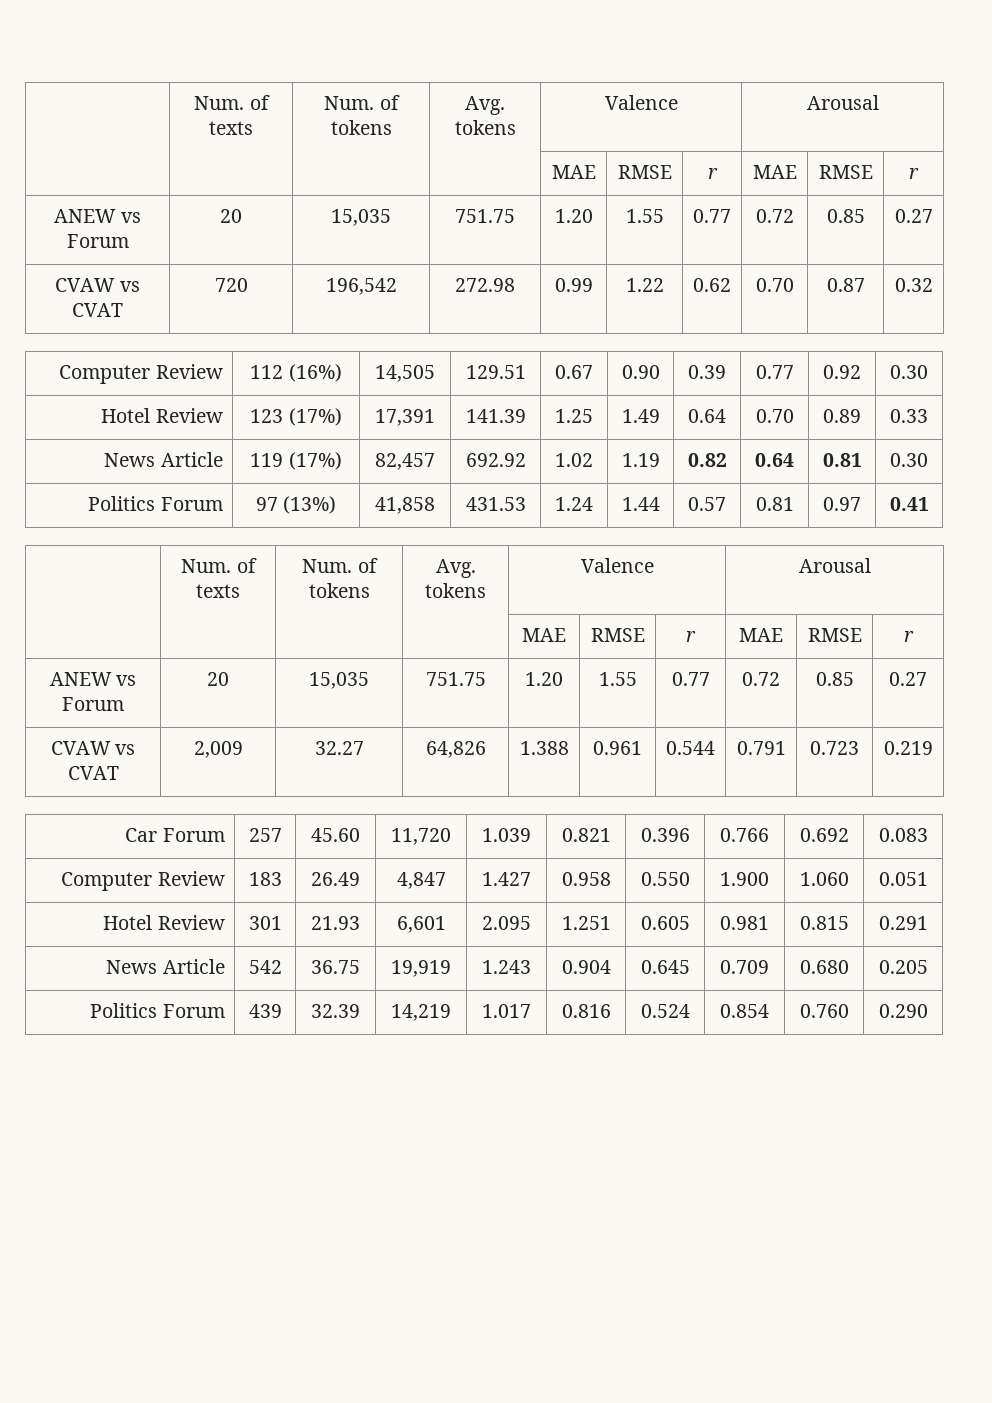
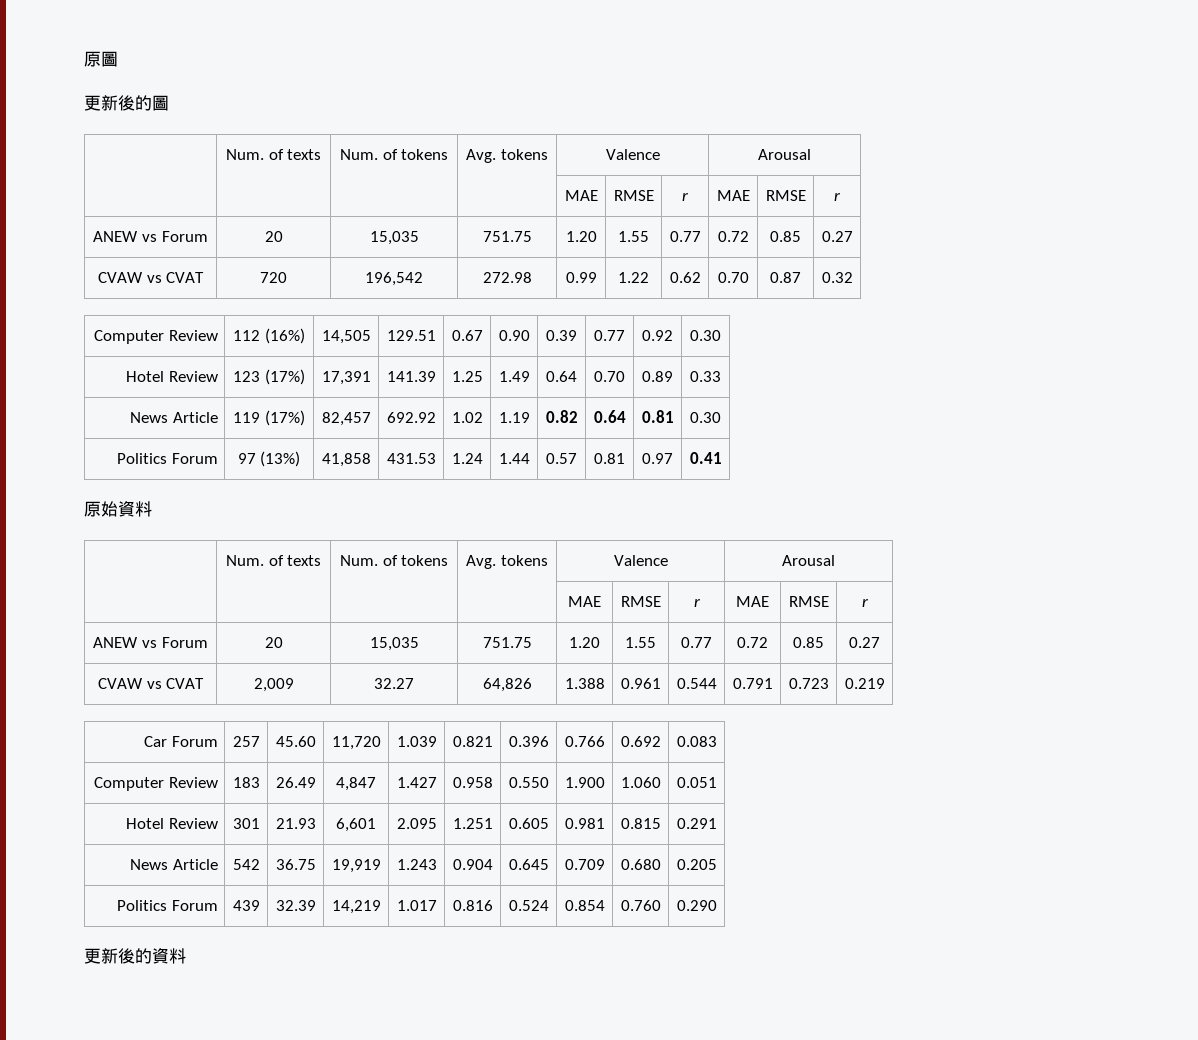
(194, 103) none -> [84,51,118,67] [84,95,169,111] 原圖 // 更新後的圖 //
(929, 504) none -> [84,501,152,517] // 原始資料
(928, 1011) none -> [84,948,186,964] // 更新後的資料

